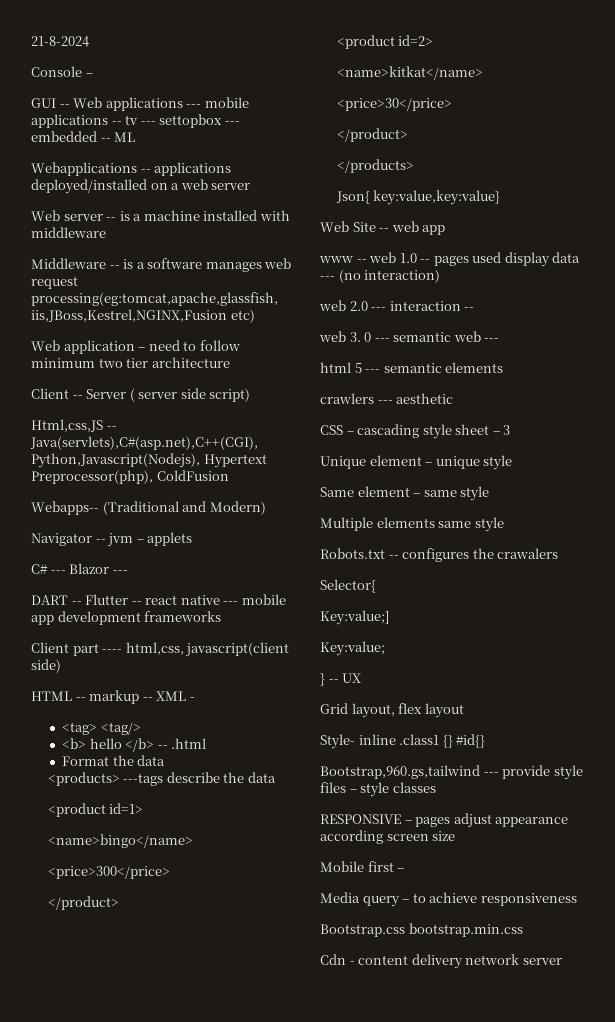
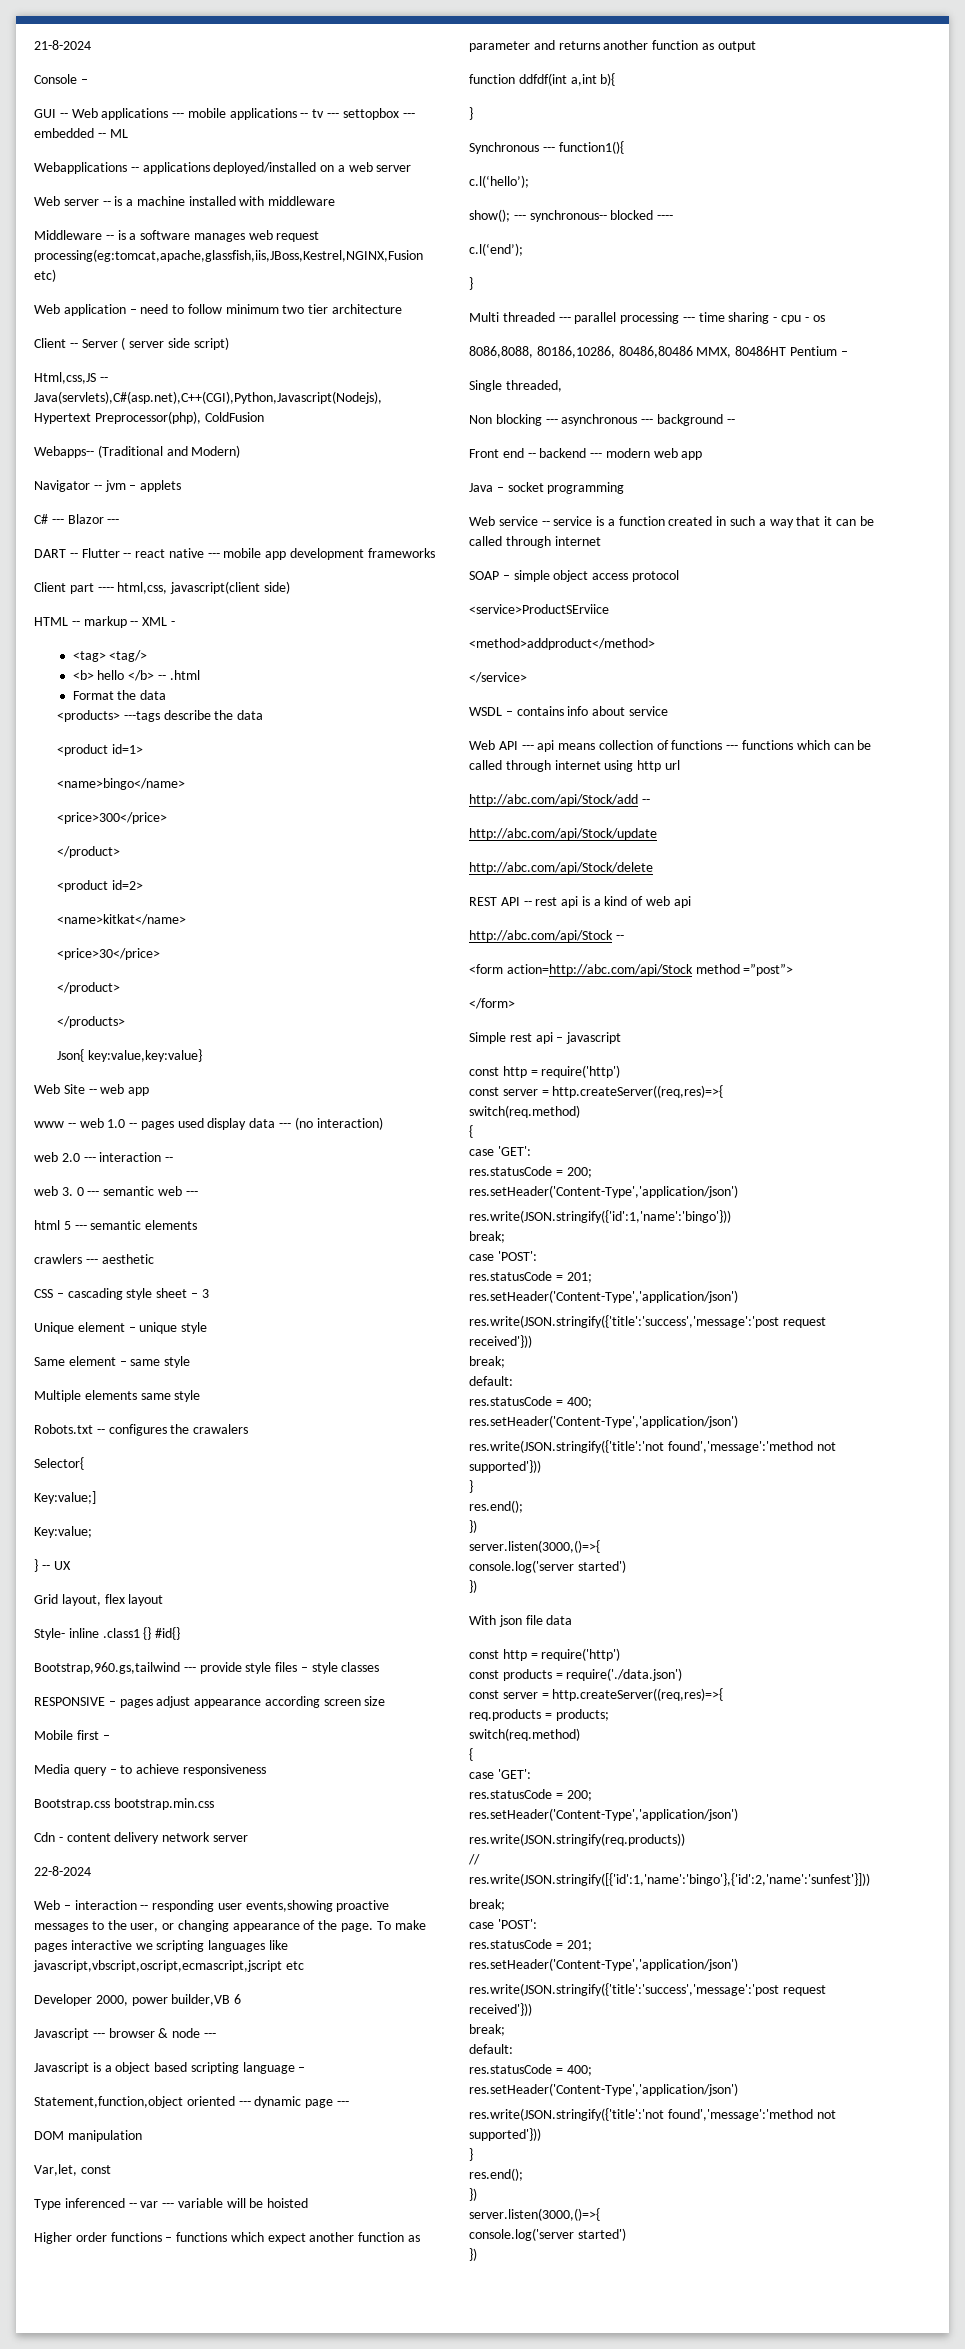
(562, 961) none -> [34,1866,91,1876] [34,1900,390,1912] [34,1920,426,1932] [34,1940,288,1952] [33,1960,304,1972] [34,1994,242,2006] [34,2028,216,2040] [34,2062,306,2074] [34,2096,349,2108] [34,2130,142,2142] [34,2164,111,2176] [34,2198,309,2210] [34,2232,421,2244] [469,40,756,52] [469,73,616,86] [469,107,473,120] [469,141,624,154] [469,175,529,188] [469,209,674,222] [469,243,523,256] [469,277,473,290] [469,312,825,324] [469,346,848,358] [469,380,562,392] [469,414,735,426] [469,448,703,460] [469,482,625,494] [469,516,874,528] [469,536,601,548] [469,570,679,582] [469,604,609,614] [469,638,655,650] [469,672,527,683] [469,706,668,716] [469,740,872,752] [469,760,680,772] [469,794,650,806] [469,828,657,840] [469,862,653,874] [469,896,691,908] [469,930,624,942] [469,963,794,976] [469,998,515,1009] [469,1032,622,1044] [469,1065,621,1078] [469,1085,724,1098] [469,1105,580,1118] [469,1125,473,1138] [469,1146,531,1156] [469,1166,592,1178] [469,1185,738,1198] [469,1210,731,1223] [469,1231,505,1243] [469,1251,537,1261] [469,1271,592,1283] [469,1290,738,1303] [469,1315,826,1328] [469,1335,532,1348] [469,1356,505,1368] [469,1376,513,1386] [469,1396,592,1408] [469,1415,738,1428] [469,1440,836,1453] [469,1460,541,1473] [469,1480,473,1493] [469,1500,523,1513] [469,1520,477,1533] [469,1540,600,1553] [469,1560,626,1573] [469,1580,477,1593] [469,1615,573,1627] [469,1648,621,1661] [469,1668,683,1681] [469,1688,724,1701] [469,1709,609,1721] [469,1728,580,1741] [469,1748,473,1761] [469,1769,531,1779] [469,1789,592,1801] [469,1808,738,1821] [469,1833,685,1846] [468,1854,480,1865] [469,1873,870,1886] [469,1899,505,1911] [469,1919,537,1929] [469,1939,592,1951] [469,1958,738,1971] [469,1983,826,1996] [469,2003,532,2016] [469,2024,505,2036] [469,2044,513,2054] [469,2064,592,2076] [469,2083,738,2096] [469,2108,836,2121] [469,2128,541,2141] [469,2148,473,2161] [469,2168,523,2181] [469,2188,477,2201] [469,2208,600,2221] [469,2228,626,2241] [469,2248,477,2261] // 22-8-2024 // Web – interaction -- responding user events,showing proactive messages to the user, or changing appearance of the page. To make pages interactive we scripting languages like javascript,vbscript,oscript,ecmascript,jscript etc // Developer 2000, power builder,VB 6 // Javascript --- browser & node --- // Javascript is a object based scripting language – // Statement,function,object oriented --- dynamic page --- // DOM manipulation // Var,let, const // Type inferenced -- var --- variable will be hoisted // Higher order functions – functions which expect another function as parameter and returns another function as output // function ddfdf(int a,int b){ // } // Synchronous --- function1(){ // c.l(‘hello’); // show(); --- synchronous-- blocked ---- // c.l(‘end’); // } // Multi threaded --- parallel processing --- time sharing - cpu - os // 8086,8088, 80186,10286, 80486,80486 MMX, 80486HT Pentium – // Single threaded, // Non blocking --- asynchronous --- background -- // Front end -- backend --- modern web app // Java – socket programming // Web service -- service is a function created in such a way that it can be called through internet // SOAP – simple object access protocol // <service>ProductSErviice // <method>addproduct</method> // </service> // WSDL – contains info about service // Web API --- api means collection of functions --- functions which can be called through internet using http url // http://abc.com/api/Stock/add -- // http://abc.com/api/Stock/update // http://abc.com/api/Stock/delete // REST API -- rest api is a kind of web api // http://abc.com/api/Stock -- // <form action=http://abc.com/api/Stock method =”post”> // </form> // Simple rest api – javascript // const http = require('http') // const server = http.createServer((req,res)=>{ // switch(req.method) // { // case 'GET': // res.statusCode = 200; // res.setHeader('Content-Type','application/json') // res.write(JSON.stringify({'id':1,'name':'bingo'})) // break; // case 'POST': // res.statusCode = 201; // res.setHeader('Content-Type','application/json') // res.write(JSON.stringify({'title':'success','message':'post request received'})) // break; // default: // res.statusCode = 400; // res.setHeader('Content-Type','application/json') // res.write(JSON.stringify({'title':'not found','message':'method not supported'})) // } // res.end(); // }) // server.listen(3000,()=>{ // console.log('server started') // }) // With json file data // const http = require('http') // const products = require('./data.json') // const server = http.createServer((req,res)=>{ // req.products = products; // switch(req.method) // { // case 'GET': // res.statusCode = 200; // res.setHeader('Content-Type','application/json') // res.write(JSON.stringify(req.products)) // // res.write(JSON.stringify([{'id':1,'name':'bingo'},{'id':2,'name':'sunfest'}])) // break; // case 'POST': // res.statusCode = 201; // res.setHeader('Content-Type','application/json') // res.write(JSON.stringify({'title':'success','message':'post request received'})) // break; // default: // res.statusCode = 400; // res.setHeader('Content-Type','application/json') // res.write(JSON.stringify({'title':'not found','message':'method not supported'})) // } // res.end(); // }) // server.listen(3000,()=>{ // console.log('server started') // })

